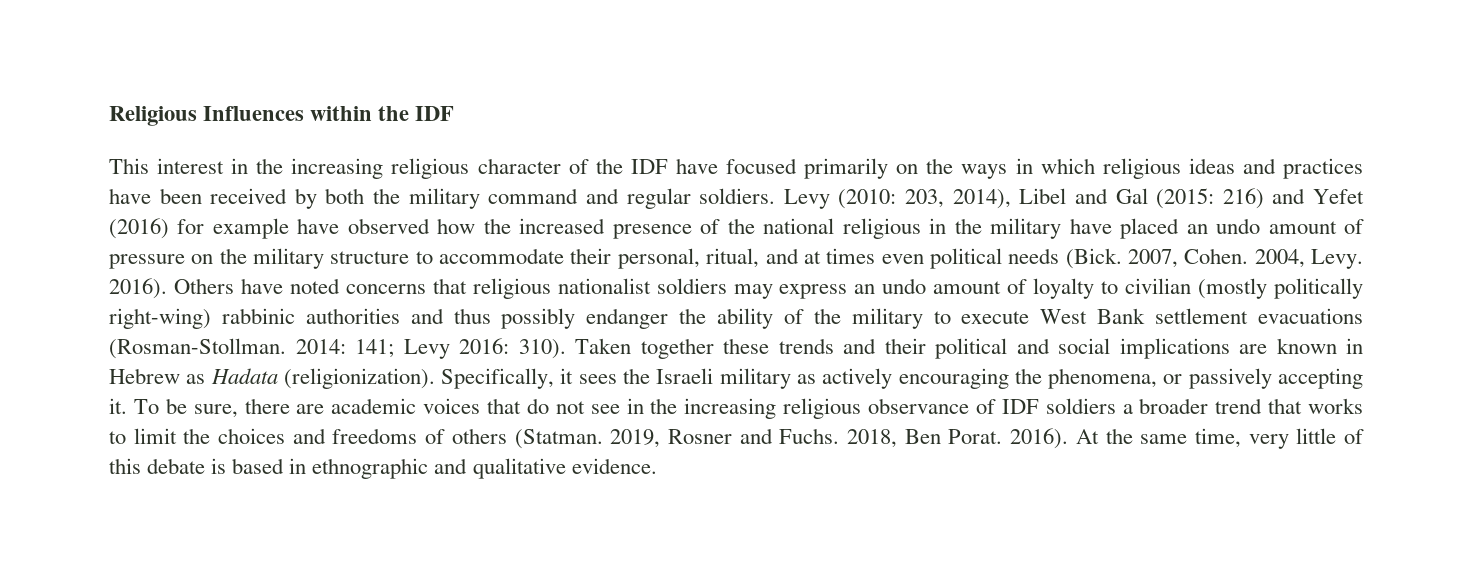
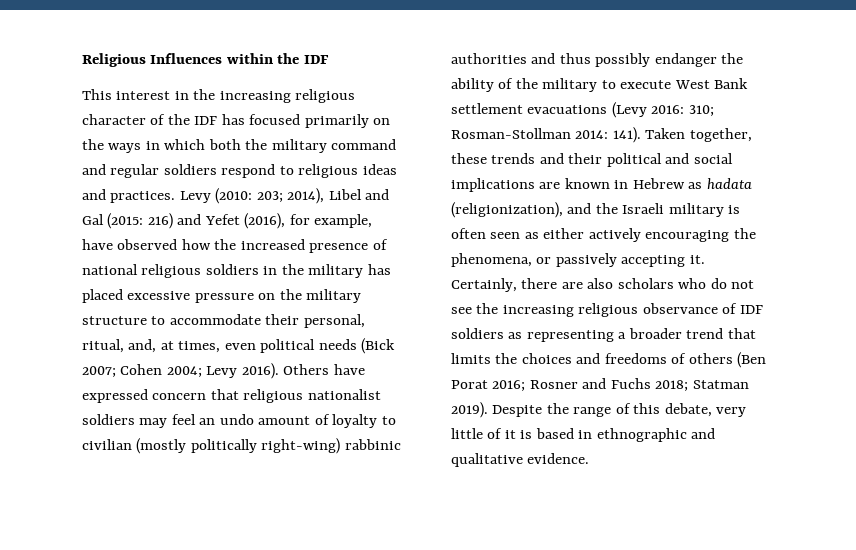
[675,158,718,174] have -> [221,114,245,125] has
[1102,158,1363,179] [109,188,317,209] religious ideas and practices have been received by -> (206, 144) none
[699,188,776,204] soldiers. -> [163,164,397,178] [82,189,176,203] soldiers respond to religious ideas and practices.
[905,189,945,208] 203, -> [256,191,283,203] 203;
[109,218,289,239] (2016) for example -> [244,213,373,229] (2016), for example,
[727,218,755,234] the -> (388, 244) none
(921, 228) none -> [205,264,259,275] soldiers
[1069,218,1364,239] have placed an undo amount of -> [367,264,391,275] [82,289,191,303] has placed excessive
[765,248,1363,269] and at times even political needs (Bick. 2007, Cohen. 2004, Levy. -> [128,338,396,354] [82,364,238,378] and, at times, even political needs (Bick 2007; Cohen 2004; Levy
[289,278,426,294] noted concerns -> [82,389,207,403] expressed concern
[779,284,848,299] express -> [171,414,196,425] feel
[109,338,714,359] (Rosman-Stollman. 2014: 141; Levy 2016: 310). Taken together -> [611,102,714,118] [451,127,752,143] (Levy 2016: 310; Rosman-Stollman 2014: 141). Taken together,
[210,368,816,389] Hadata (religionization). Specifically, it sees the Israeli military as -> [706,178,752,189] [451,202,741,218] [451,228,585,239] hadata (religionization), and the Israeli military is often seen as either
[133,398,521,418] To be sure, there are academic voices that -> [451,278,707,292] Certainly, there are also scholars who
[626,398,644,414] in -> (472, 310) none
(1116, 406) none -> [508,330,614,342] as representing
[1308,398,1363,414] [109,428,177,444] works to limit -> [451,353,491,364] limits
[514,428,1241,449] (Statman. 2019, Rosner and Fuchs. 2018, Ben Porat. 2016). At the same time, -> [737,352,767,368] [451,378,749,392] [451,402,712,418] (Ben Porat 2016; Rosner and Fuchs 2018; Statman 2019). Despite the range of this debate,
[109,458,206,474] this debate -> [504,430,516,439] it

